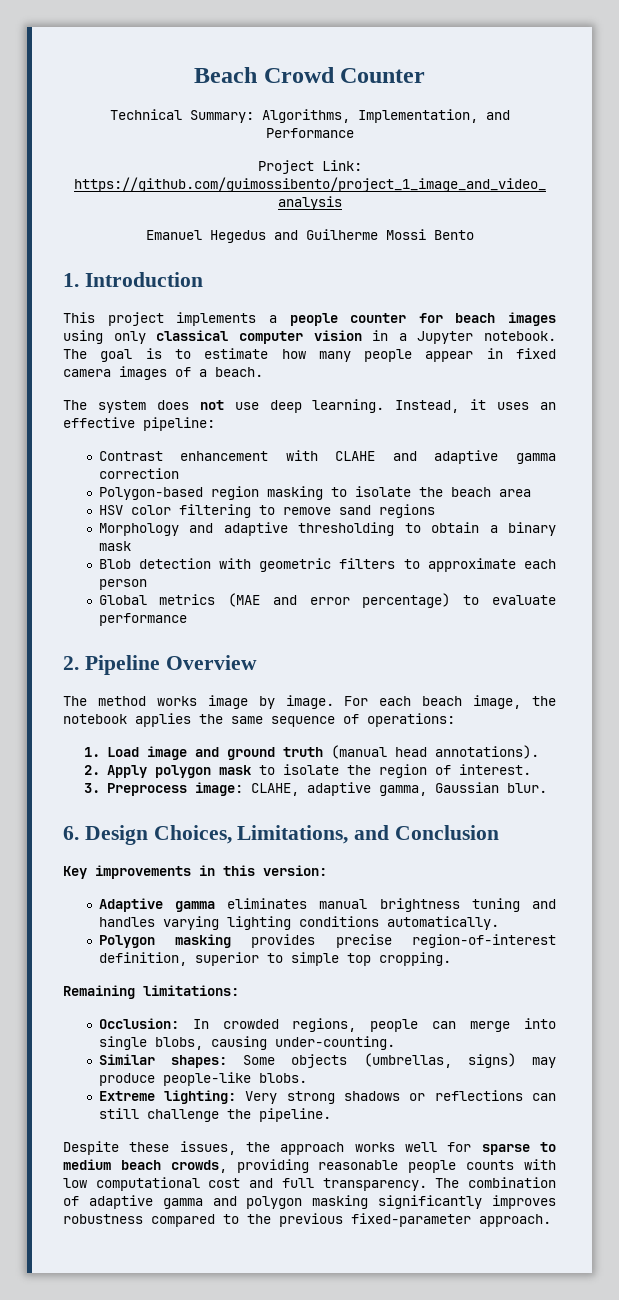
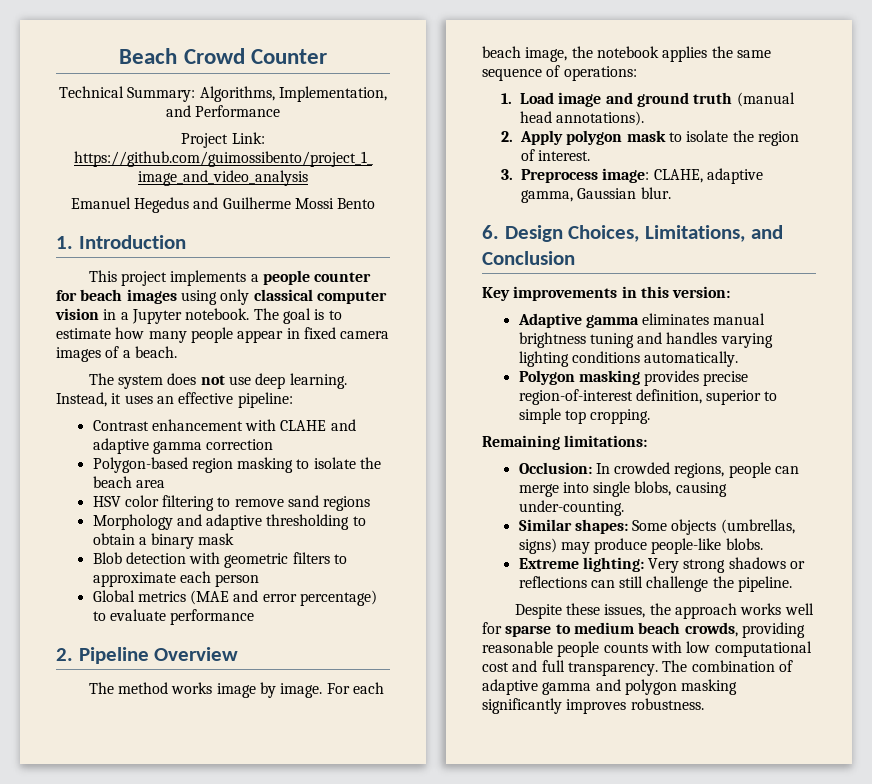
[63,1213,551,1227] robustness compared to the previous fixed-parameter approach. -> [630,698,704,710] robustness.

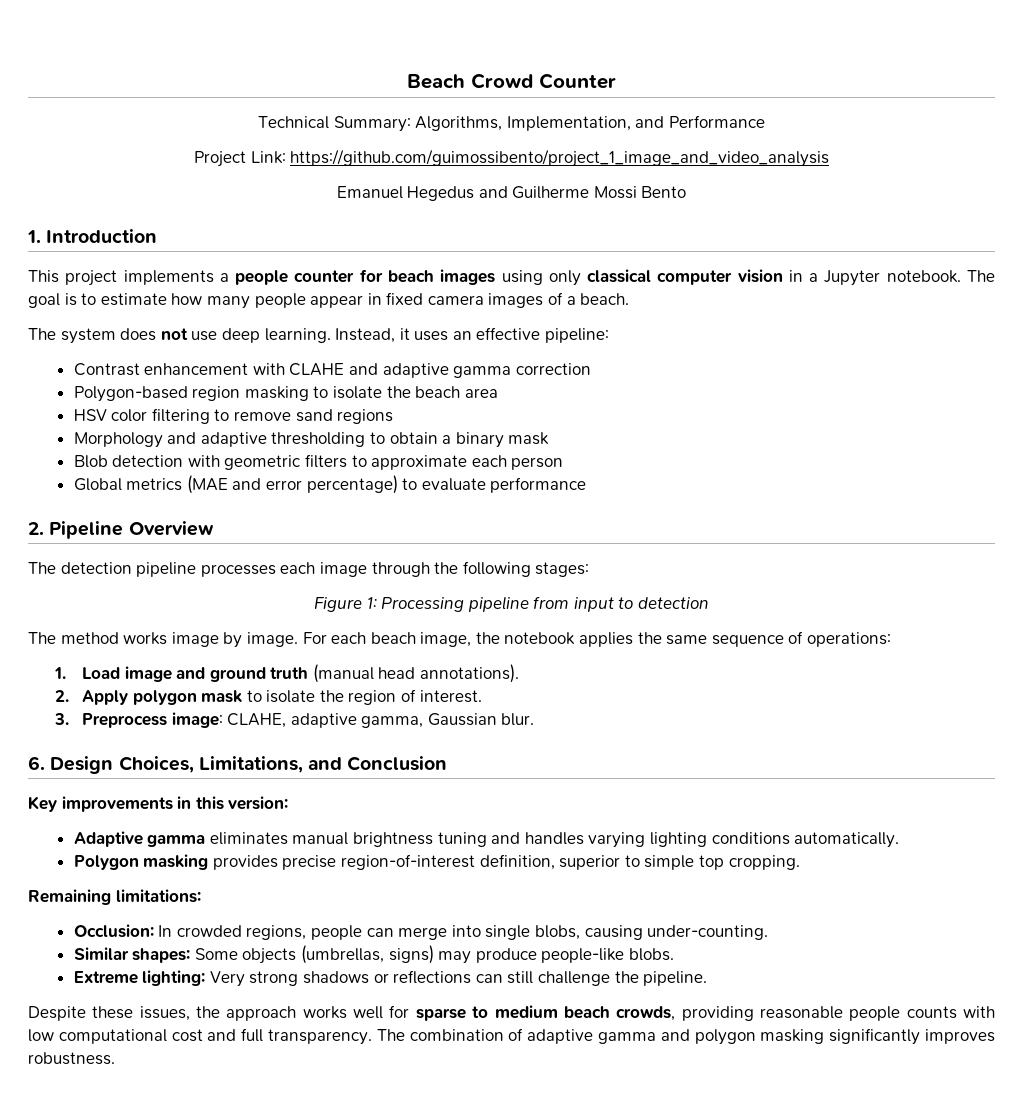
(239, 654) none -> [28,561,590,577] [313,596,710,612] // The detection pipeline processes each image through the following stages: // Figure 1: Processing pipeline from input to detection

